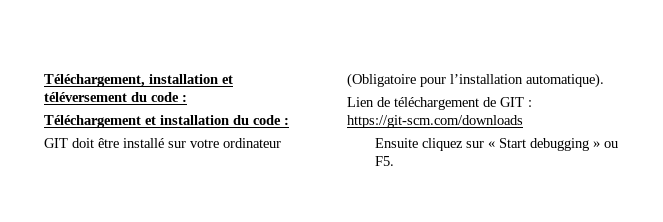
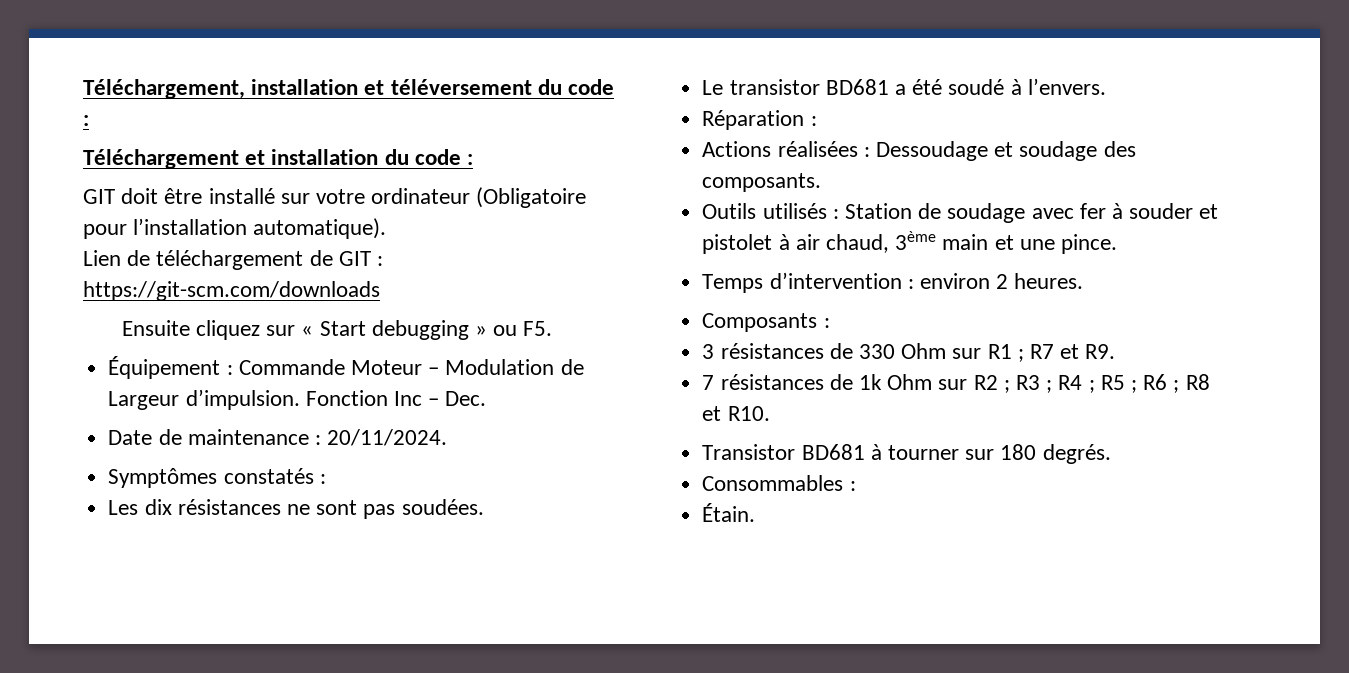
(395, 161) none -> [108,356,584,379] [108,389,487,410] [108,429,448,446] [108,468,326,488] [108,499,484,519] [702,78,1106,95] [702,110,817,130] [702,141,1136,161] [702,173,822,192] [702,203,1219,223] [702,231,1117,254] [702,272,1084,293] [702,313,830,332] [702,343,1116,362] [702,374,1210,393] [702,406,770,421] [702,444,1111,464] [702,475,856,491] [702,503,756,522] // Équipement : Commande Moteur – Modulation de Largeur d’impulsion. Fonction Inc – Dec. // Date de maintenance : 20/11/2024. // Symptômes constatés : // Les dix résistances ne sont pas soudées. // Le transistor BD681 a été soudé à l’envers. // Réparation : // Actions réalisées : Dessoudage et soudage des composants. // Outils utilisés : Station de soudage avec fer à souder et pistolet à air chaud, 3ème main et une pince. // Temps d’intervention : environ 2 heures. // Composants : // 3 résistances de 330 Ohm sur R1 ; R7 et R9. // 7 résistances de 1k Ohm sur R2 ; R3 ; R4 ; R5 ; R6 ; R8 et R10. // Transistor BD681 à tourner sur 180 degrés. // Consommables : // Étain.

